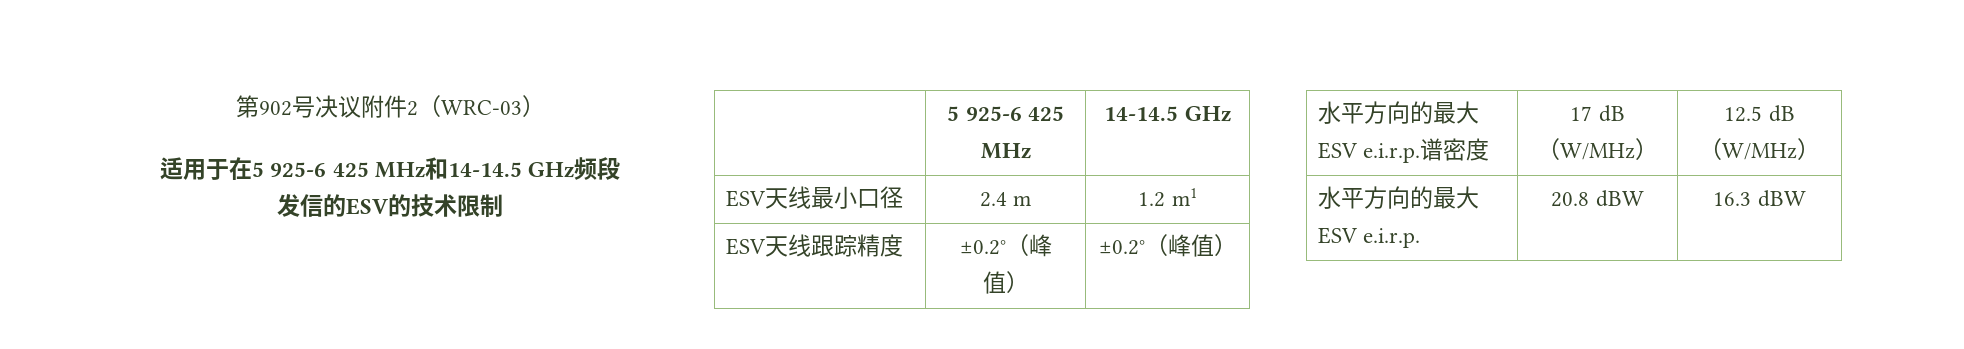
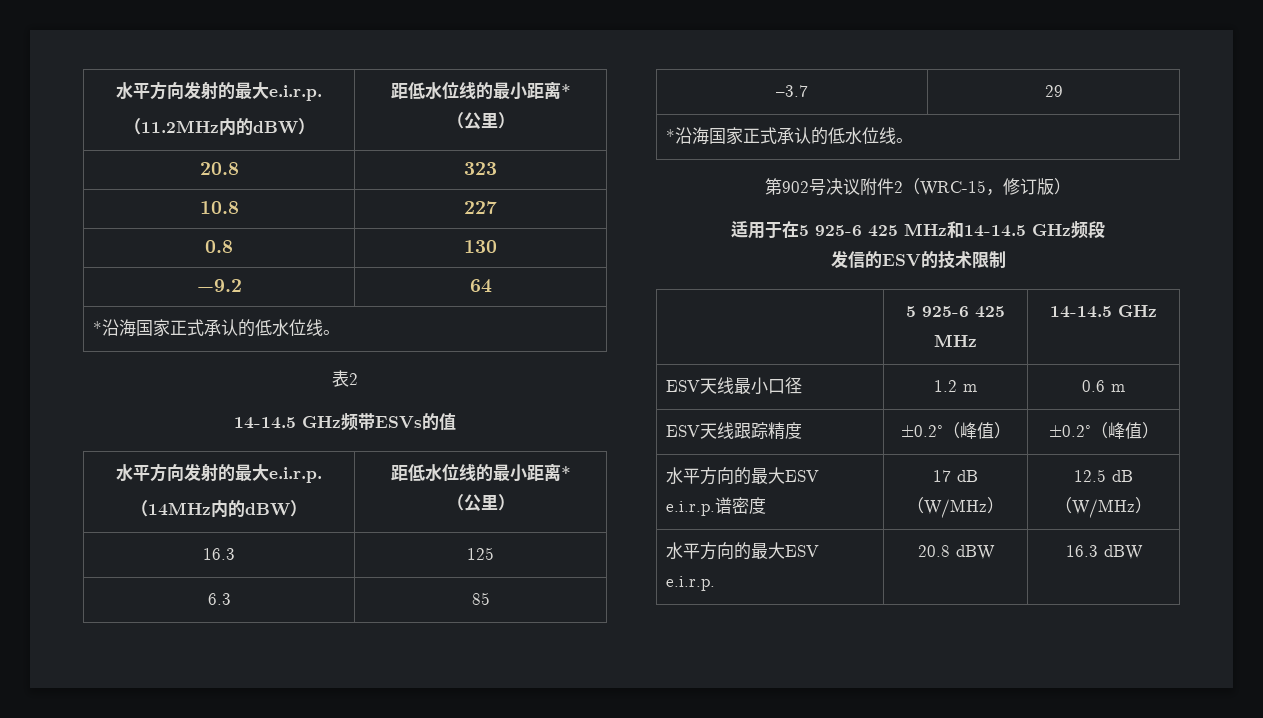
(235, 106) none -> [116,81,322,101] [123,118,315,136] [390,82,571,100] [446,112,515,129] [199,162,239,175] [464,162,497,175] [199,201,239,214] [464,201,497,214] [205,240,233,253] [464,240,497,253] [196,279,242,292] [469,279,492,293] [93,319,341,337] [332,370,358,387] [234,413,456,431] [116,463,322,483] [131,500,307,518] [390,464,571,482] [446,494,515,511] [203,548,235,560] [467,547,494,560] [207,593,231,605] [471,592,490,605] [776,85,808,97] [1044,85,1063,97] [666,127,914,145] 水平方向发射的最大e.i.r.p. // （11.2MHz内的dBW） | 距低水位线的最小距离* // （公里） // 20.8 | 323 // 10.8 | 227 // 0.8 | 130 // −9.2 | 64 // *沿海国家正式承认的低水位线。 // 表2 // 14-14.5 GHz频带ESVs的值 // 水平方向发射的最大e.i.r.p. // （14MHz内的dBW） | 距低水位线的最小距离* // （公里） // 16.3 | 125 // 6.3 | 85 // –3.7 | 29 // *沿海国家正式承认的低水位线。 //
[440,100,522,115] WRC-03 -> [920,178,1054,196] WRC-15，修订版
[979,192,1007,207] 2.4 -> [934,380,957,392] 1.2
[1138,188,1197,207] 1.2 m1 -> [1082,380,1125,392] 0.6 m

